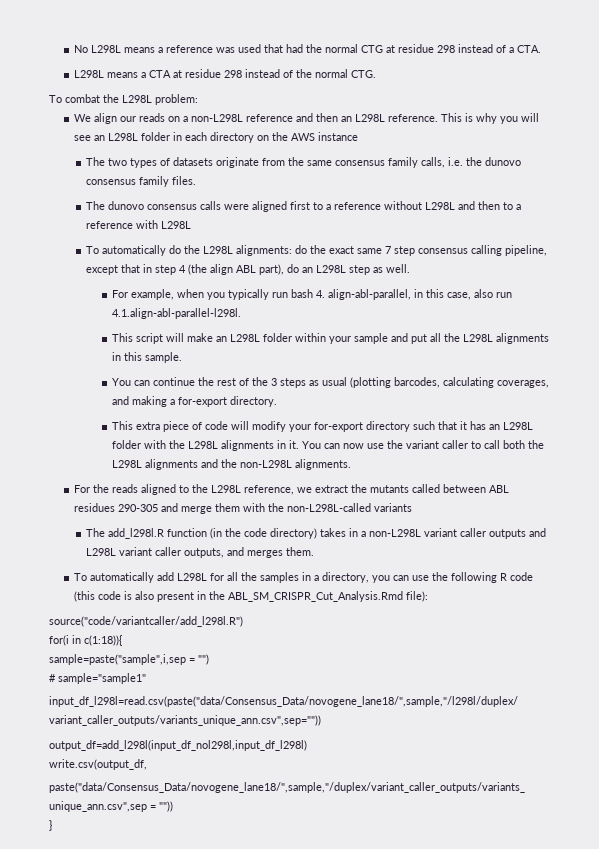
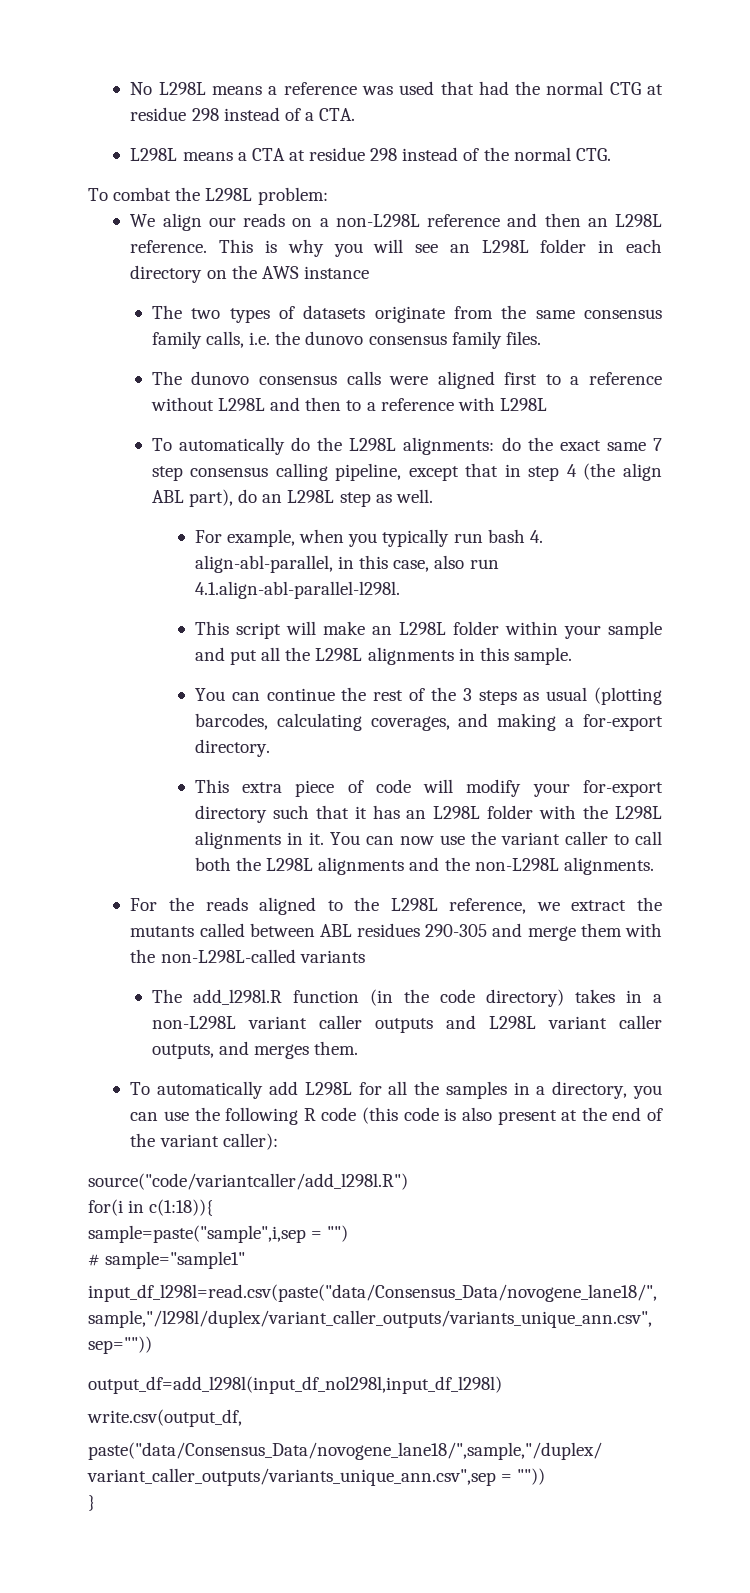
[196,591,428,602] in the ABL_SM_CRISPR_Cut_Analysis.Rmd file): -> [561,1107,664,1121] [130,1133,278,1150] at the end of the variant caller):

